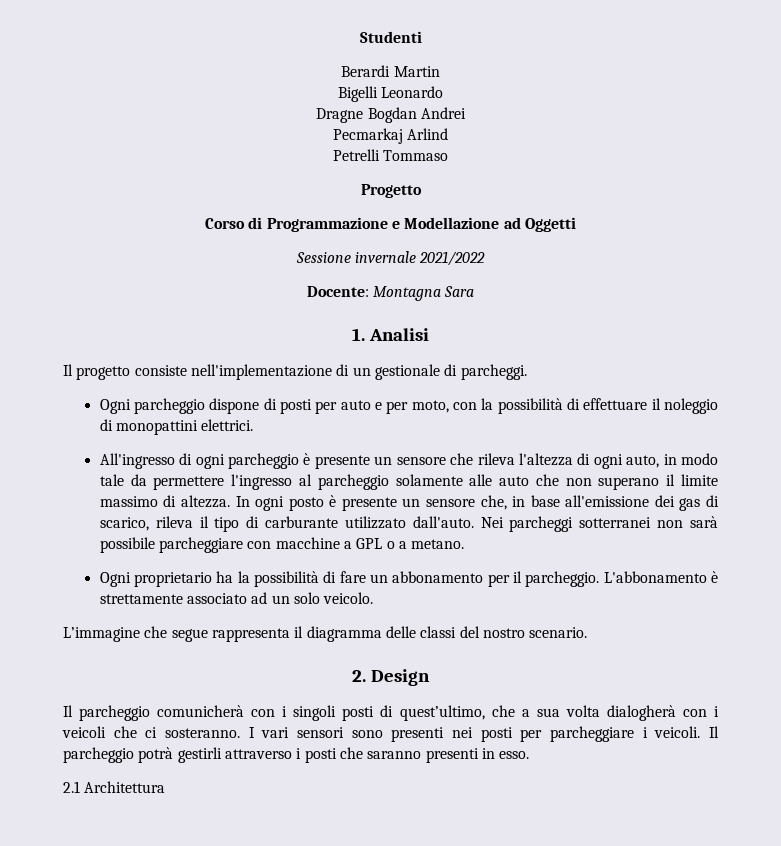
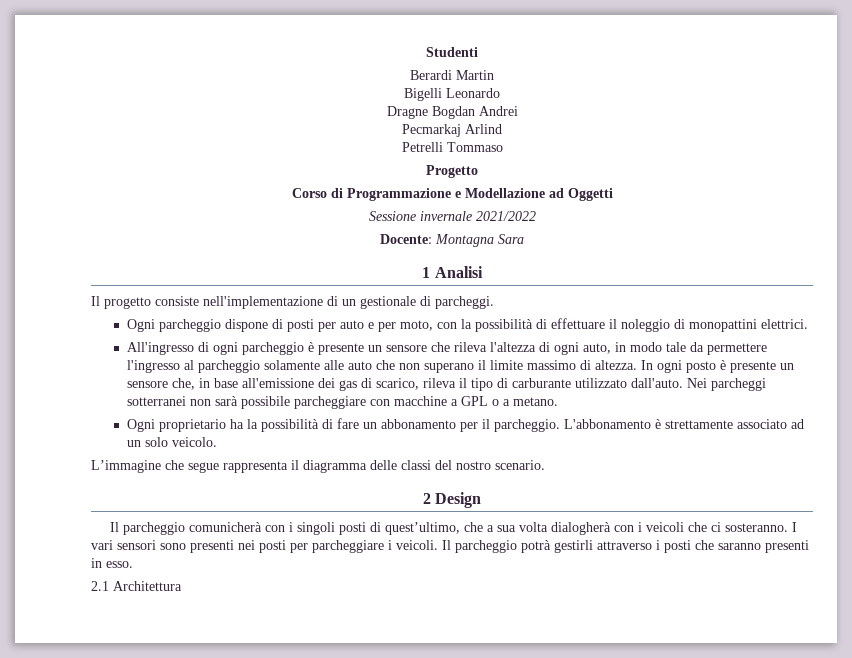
[352,328,366,341] 1. -> [422,267,431,278] 1
[352,670,367,682] 2. -> [422,493,431,504] 2

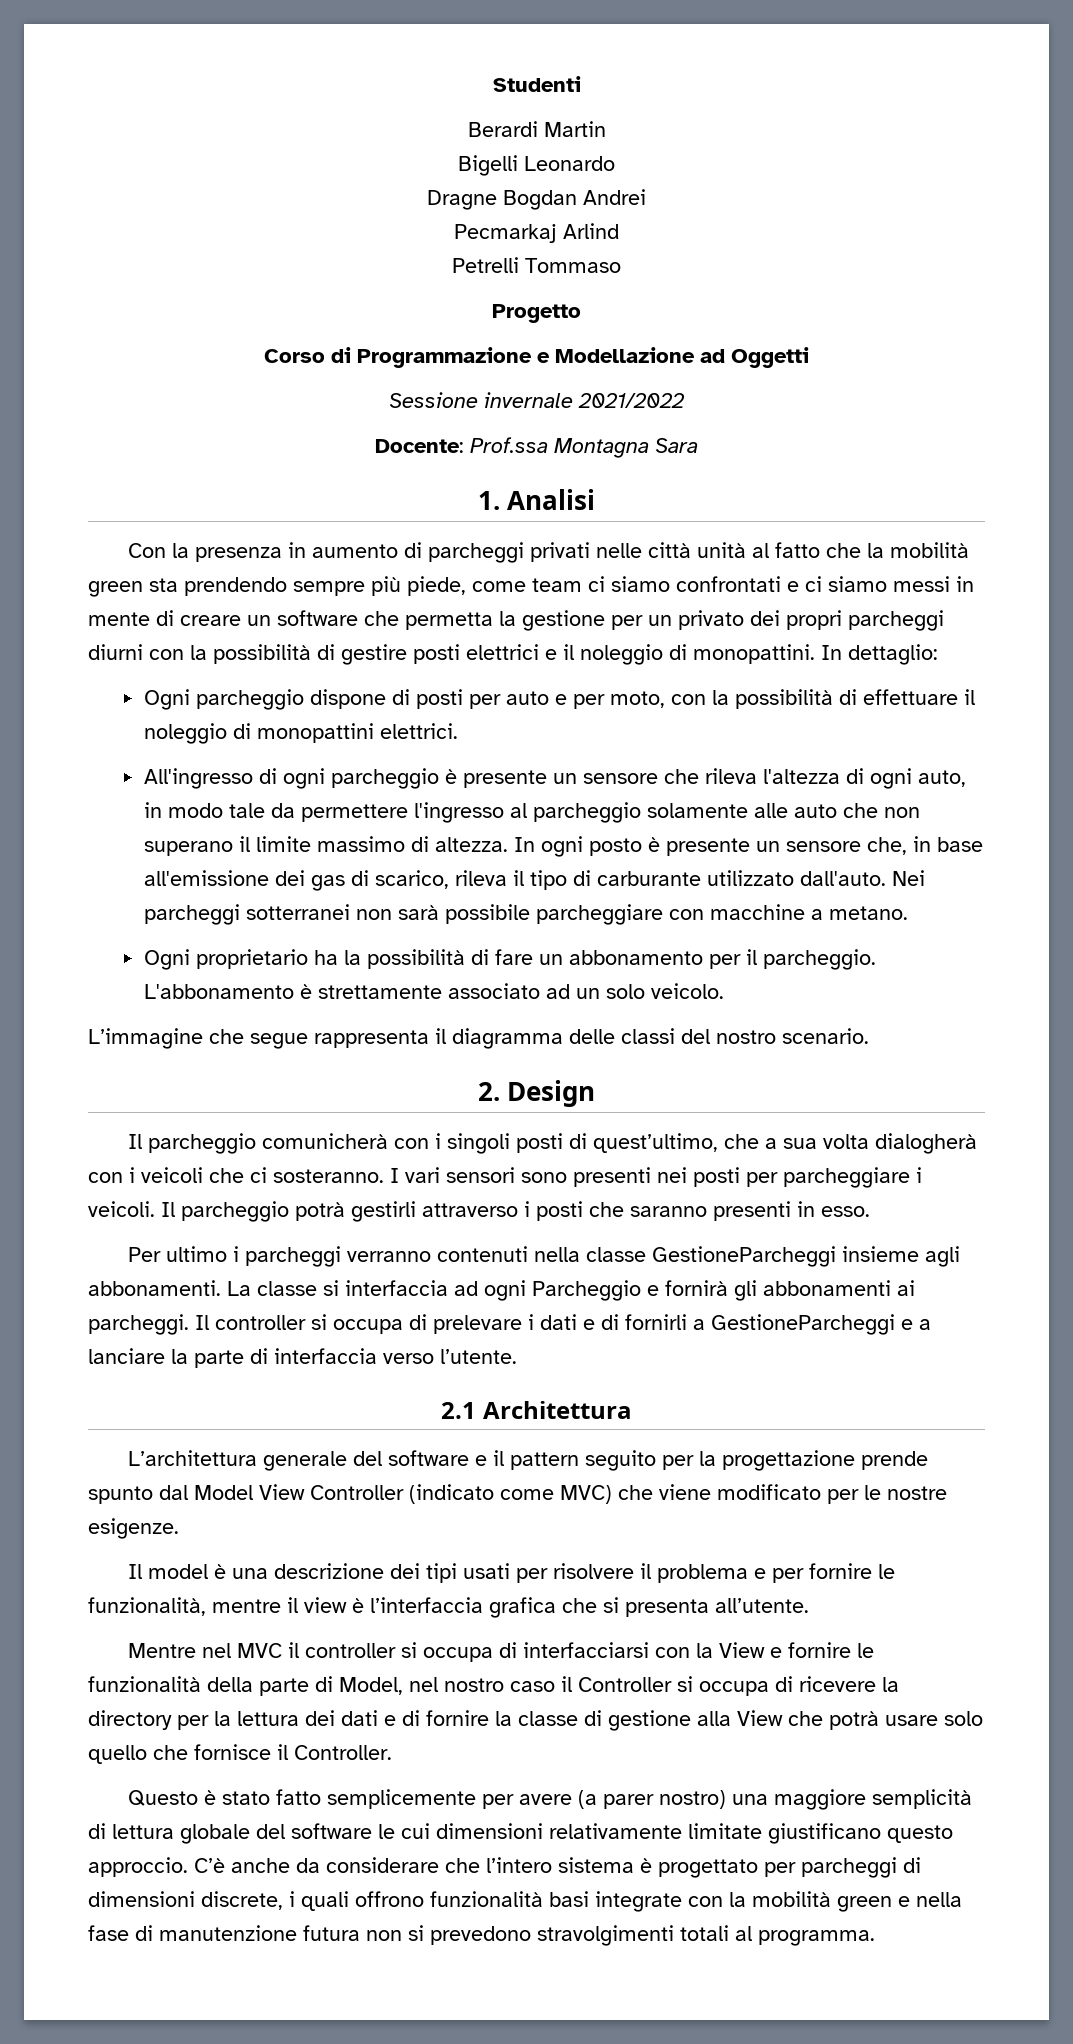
(432, 239) none -> [470,437,548,453] Prof.ssa
[422,267,431,278] 1 -> [477,491,500,510] 1.
[91,296,494,309] Il progetto consiste nell'implementazione di un gestionale di parcheggi. -> [128,542,970,563] [88,576,974,597] [88,610,944,631] [88,644,938,665] Con la presenza in aumento di parcheggi privati nelle città unità al fatto che la mobilità green sta prendendo sempre più piede, come team ci siamo confrontati e ci siamo messi in mente di creare un software che permetta la gestione per un privato dei propri parcheggi diurni con la possibilità di gestire posti elettrici e il noleggio di monopattini. In dettaglio:
[460,396,510,406] GPL o a -> (824, 914) none
[422,493,431,504] 2 -> [477,1082,500,1101] 2.
[91,581,182,591] 2.1 Architettura -> [128,1246,961,1267] [88,1280,915,1301] [88,1314,931,1335] [88,1348,517,1368] [441,1401,632,1419] [128,1450,929,1471] [88,1484,947,1504] [88,1518,179,1539] [128,1563,896,1583] [88,1597,809,1618] [128,1642,875,1662] [88,1676,899,1696] [88,1710,983,1731] [88,1744,392,1764] [128,1789,973,1810] [88,1823,953,1844] [88,1857,921,1878] [88,1891,962,1912] [88,1925,875,1946] Per ultimo i parcheggi verranno contenuti nella classe GestioneParcheggi insieme agli abbonamenti. La classe si interfaccia ad ogni Parcheggio e fornirà gli abbonamenti ai parcheggi. Il controller si occupa di prelevare i dati e di fornirli a GestioneParcheggi e a lanciare la parte di interfaccia verso l’utente. // 2.1 Architettura // L’architettura generale del software e il pattern seguito per la progettazione prende spunto dal Model View Controller (indicato come MVC) che viene modificato per le nostre esigenze. // Il model è una descrizione dei tipi usati per risolvere il problema e per fornire le funzionalità, mentre il view è l’interfaccia grafica che si presenta all’utente. // Mentre nel MVC il controller si occupa di interfacciarsi con la View e fornire le funzionalità della parte di Model, nel nostro caso il Controller si occupa di ricevere la directory per la lettura dei dati e di fornire la classe di gestione alla View che potrà usare solo quello che fornisce il Controller. // Questo è stato fatto semplicemente per avere (a parer nostro) una maggiore semplicità di lettura globale del software le cui dimensioni relativamente limitate giustificano questo approccio. C’è anche da considerare che l’intero sistema è progettato per parcheggi di dimensioni discrete, i quali offrono funzionalità basi integrate con la mobilità green e nella fase di manutenzione futura non si prevedono stravolgimenti totali al programma.

